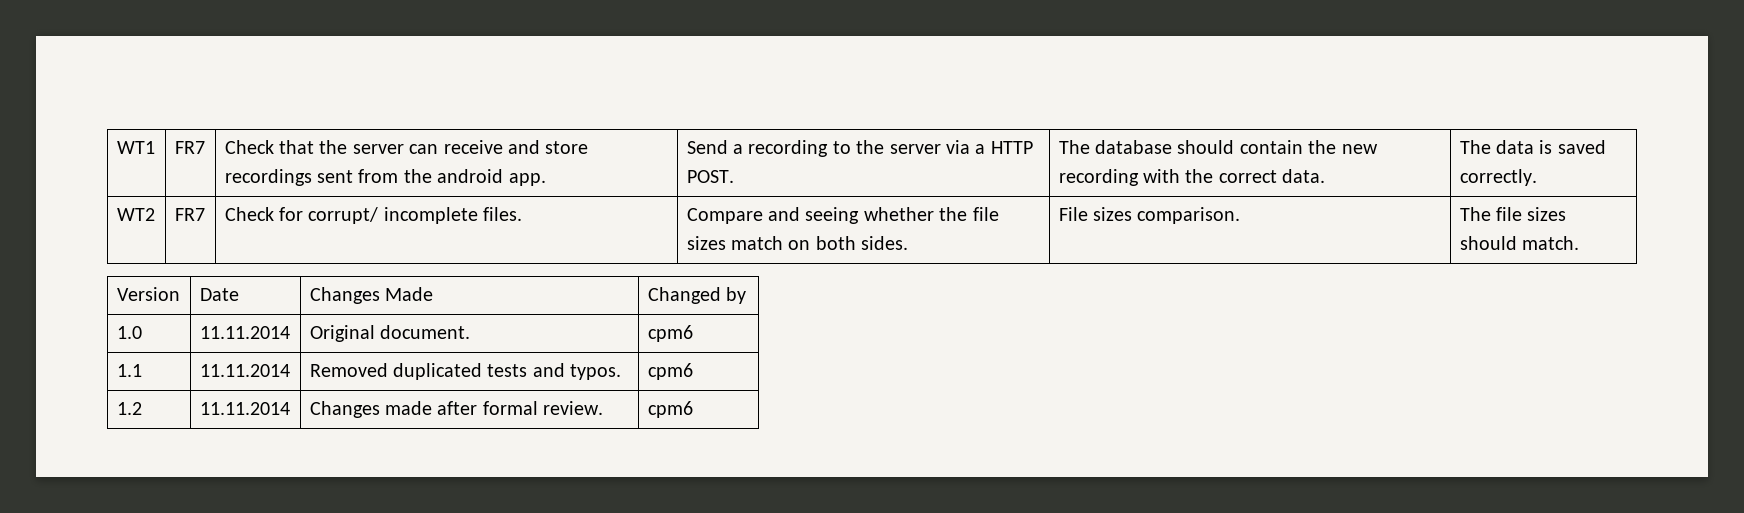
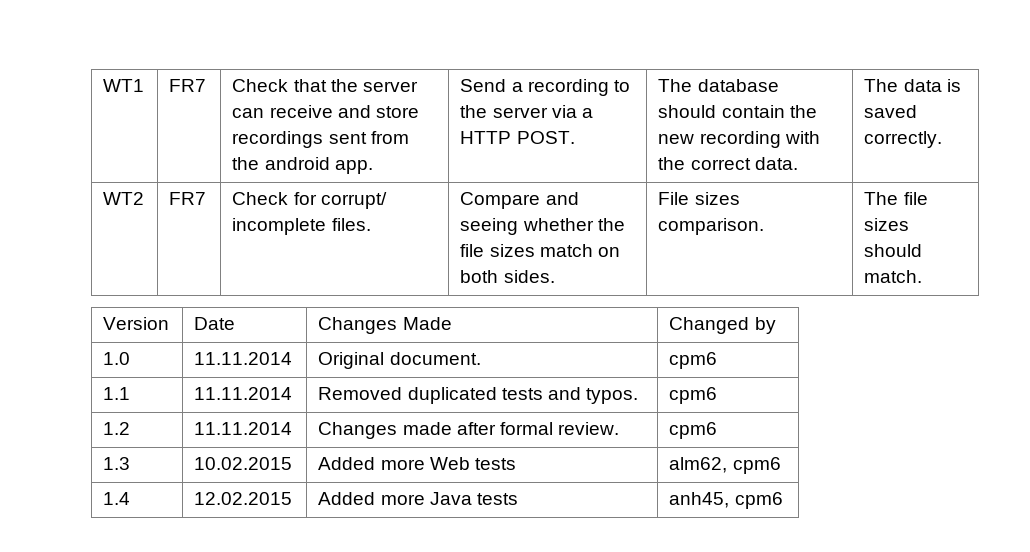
(693, 409) none -> [103,457,131,470] [194,457,293,470] [318,457,516,470] [669,457,781,474] [103,492,131,505] [194,492,293,505] [318,492,518,505] [669,492,783,509] // 1.3 | 10.02.2015 | Added more Web tests | alm62, cpm6 // 1.4 | 12.02.2015 | Added more Java tests | anh45, cpm6

